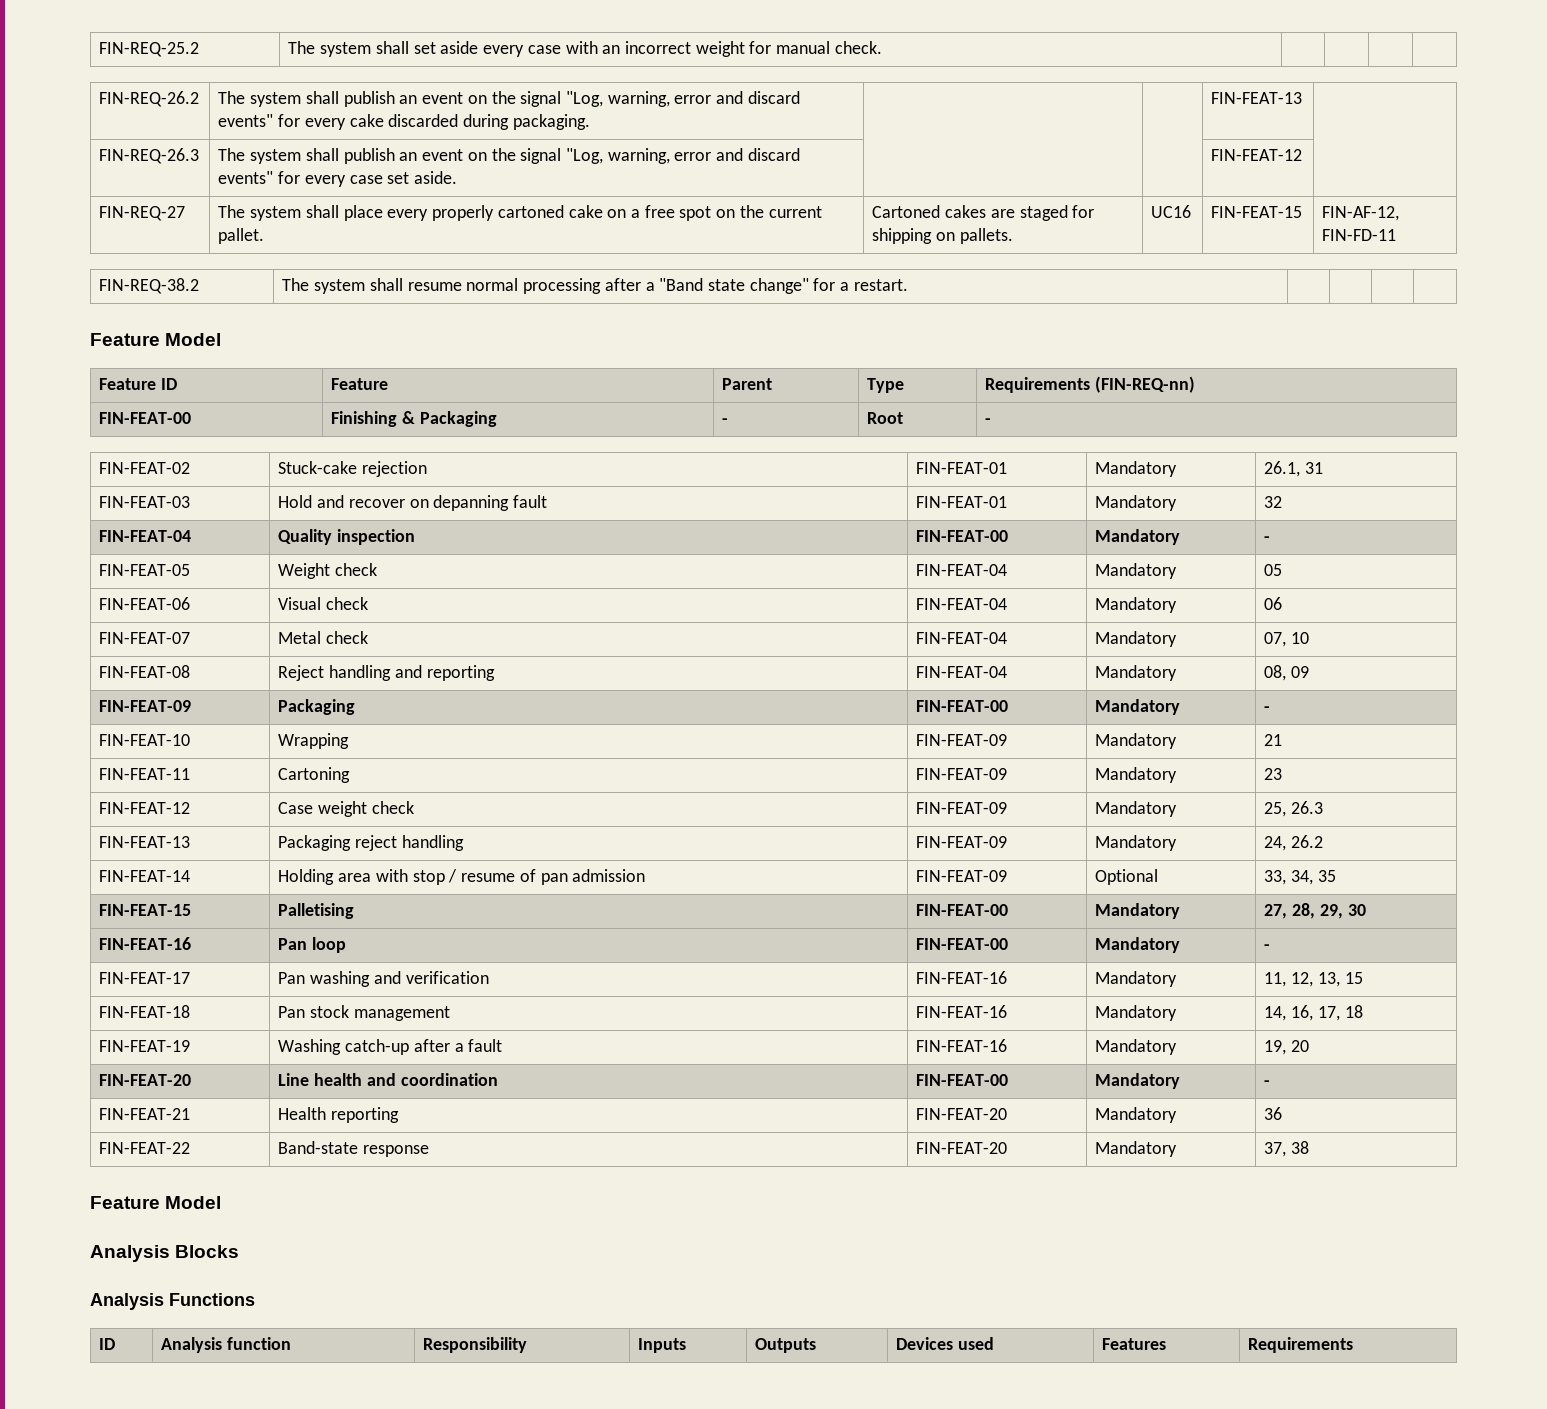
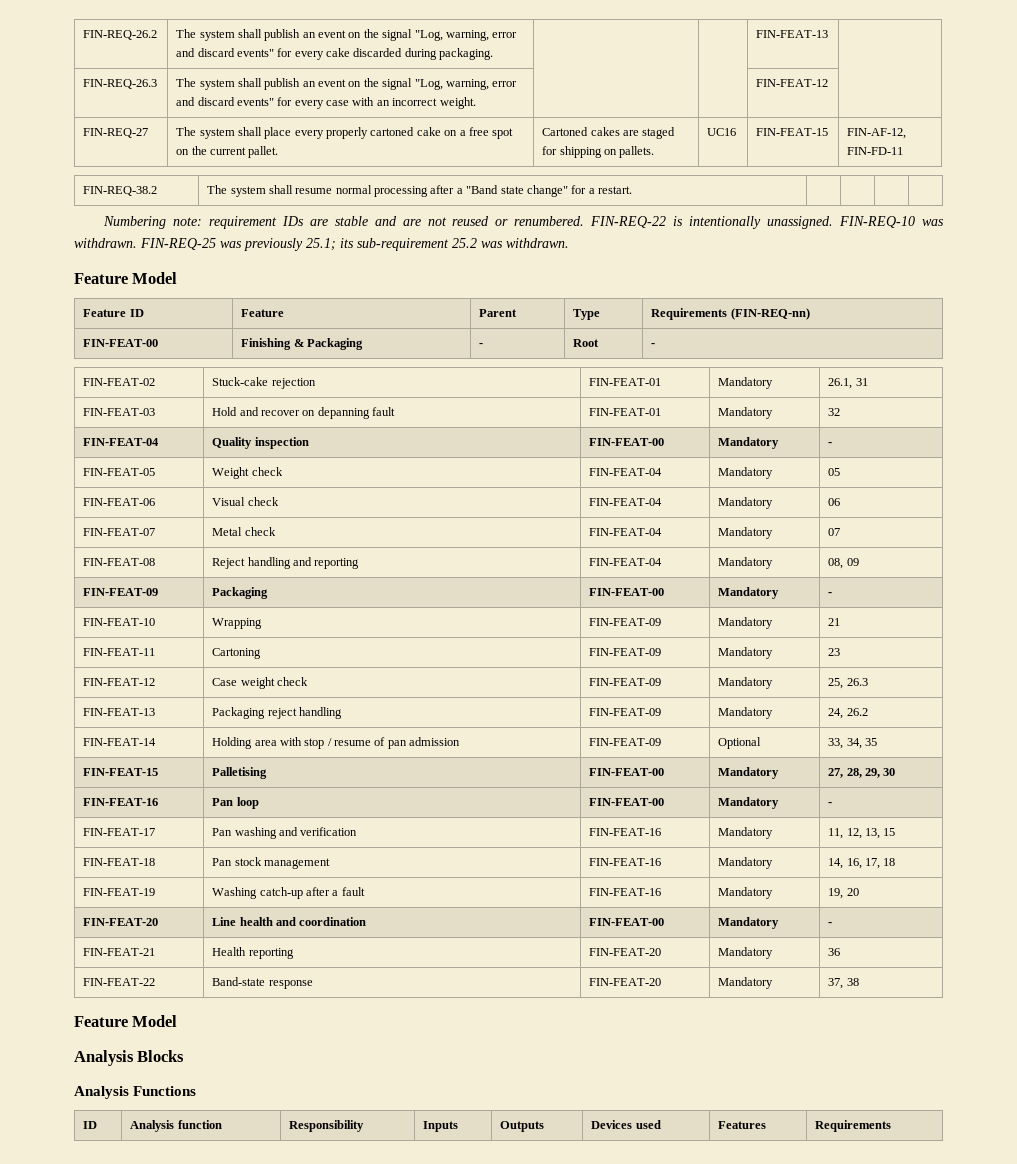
[99,42,200,57] [288,41,882,57] FIN-REQ-25.2 | The system shall set aside every case with an incorrect weight for manual check. | | | | // -> (83, 35) none
[387,171,458,184] set aside. -> [352,97,476,109] with an incorrect weight.
(908, 285) none -> [102,216,945,229] [74,238,569,251] // Numbering note: requirement IDs are stable and are not reused or renumbered. FIN-REQ-22 is intentionally unassigned. FIN-REQ-10 was withdrawn. FIN-REQ-25 was previously 25.1; its sub-requirement 25.2 was withdrawn.
[1264,632,1310,647] 07, 10 -> [828,528,841,536] 07

